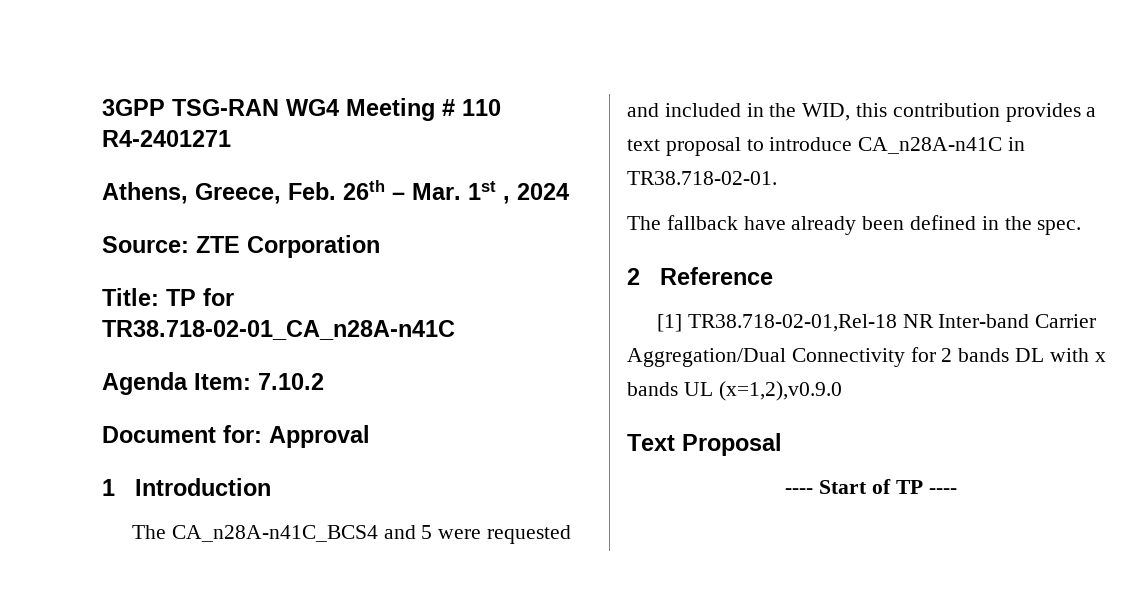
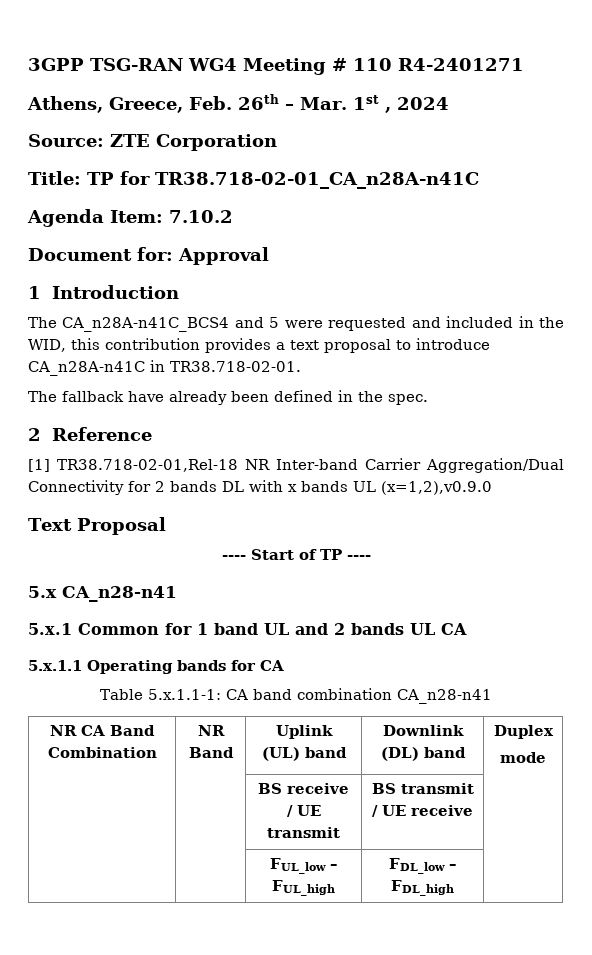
(957, 491) none -> [28,586,177,602] [28,623,467,635] [28,660,284,674] [100,688,492,704] [50,725,155,736] [47,747,157,758] [197,725,225,736] [188,747,234,758] [275,725,333,739] [261,747,347,761] [382,725,464,736] [380,747,466,761] [493,725,554,739] [500,752,546,763] [258,783,349,794] [286,805,321,817] [267,827,340,838] [371,783,474,794] [372,805,473,817] [269,858,338,874] [272,880,335,896] [388,858,457,874] [391,880,454,896] // 5.x CA_n28-n41 // 5.x.1 Common for 1 band UL and 2 bands UL CA // 5.x.1.1 Operating bands for CA // Table 5.x.1.1-1: CA band combination CA_n28-n41 // NR CA Band Combination | NR Band | Uplink (UL) band | Downlink (DL) band | Duplex // mode // | | BS receive / UE transmit | BS transmit / UE receive | // | | FUL_low – FUL_high | FDL_low – FDL_high |

